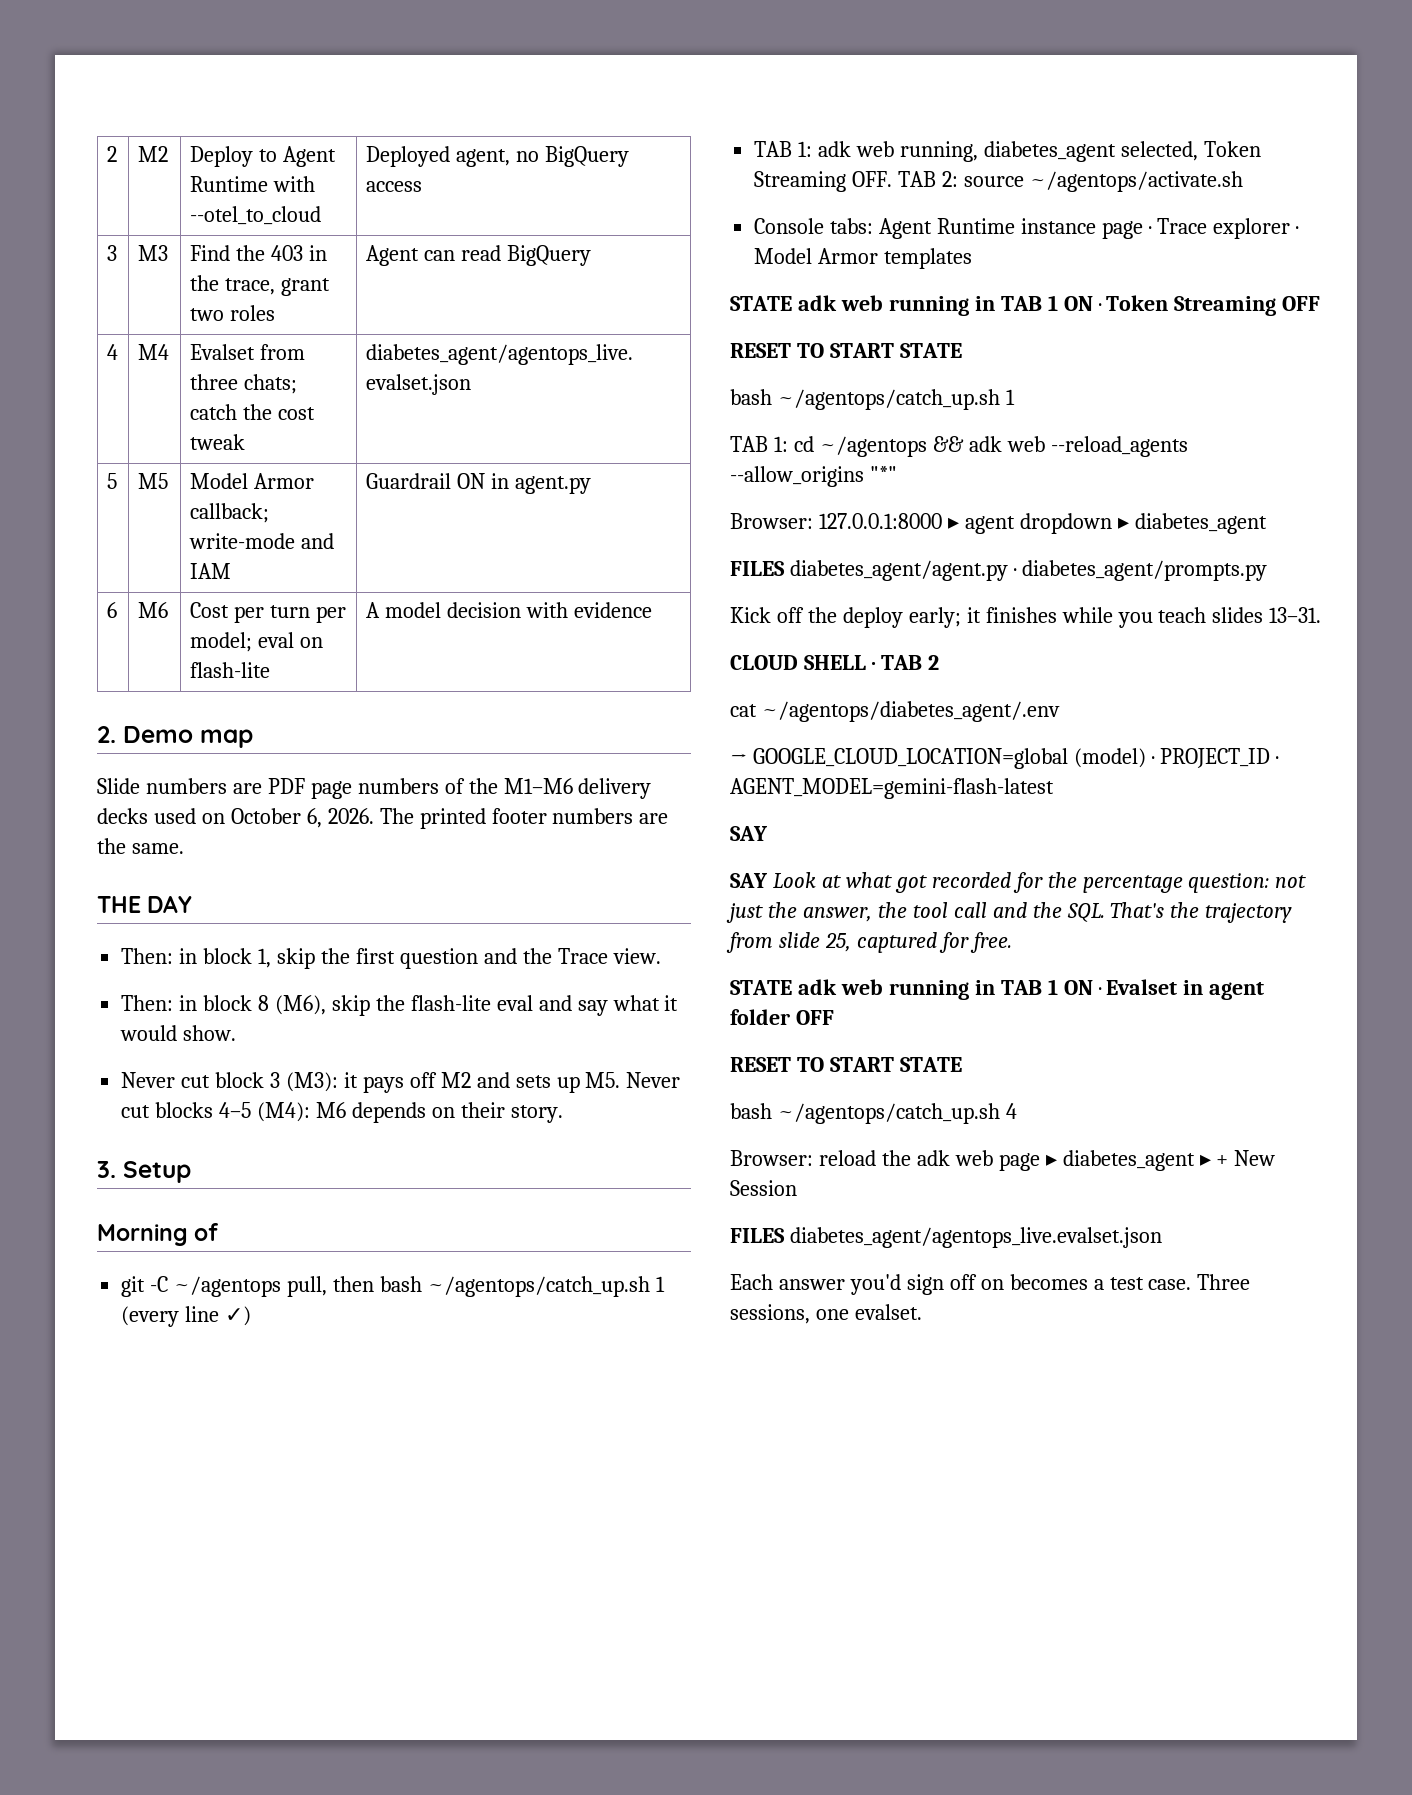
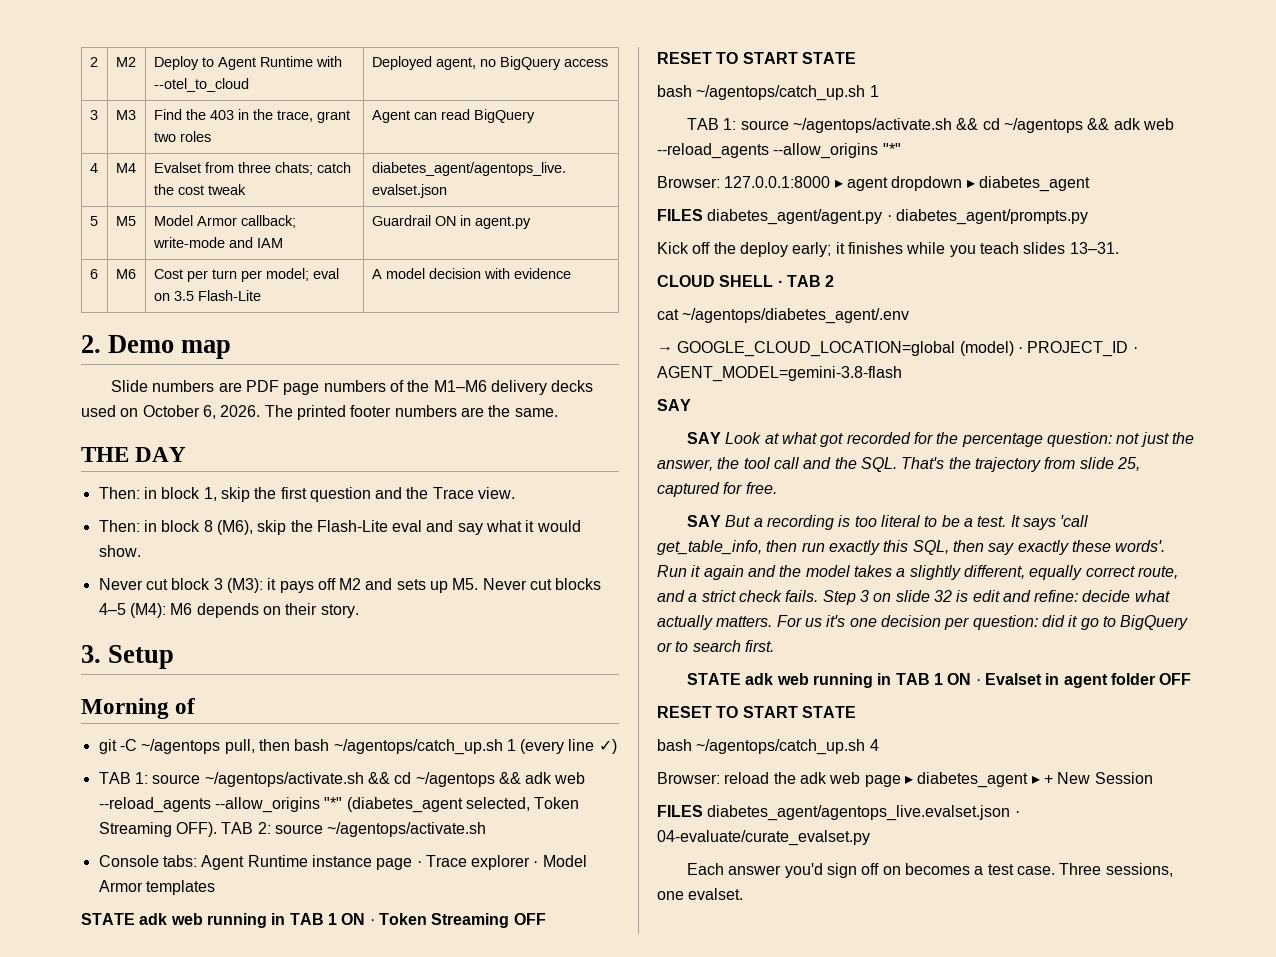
[189,662,270,678] flash-lite -> [173,290,261,301] 3.5 Flash-Lite
[410,995,491,1011] flash-lite -> [316,520,388,532] Flash-Lite
[818,141,1116,162] adk web running, diabetes_agent -> [152,772,586,787] [98,797,463,813] source ~/agentops/activate.sh && cd ~/agentops && adk web --reload_agents --allow_origins "*" (diabetes_agent
[852,171,893,187] OFF. -> [175,822,217,837] OFF).
(788, 444) none -> [740,118,979,133] source ~/agentops/activate.sh &&
[730,778,1054,799] AGENT_MODEL=gemini-flash-latest -> [657,366,902,382] AGENT_MODEL=gemini-3.8-flash
(1012, 942) none -> [687,515,1089,530] [657,540,1166,555] [657,565,1178,580] [657,590,1170,605] [657,615,1189,630] [657,640,774,652] // SAY But a recording is too literal to be a test. It says 'call get_table_info, then run exactly this SQL, then say exactly these words'. Run it again and the model takes a slightly different, equally correct route, and a strict check fails. Step 3 on slide 32 is edit and refine: decide what actually matters. For us it's one decision per question: did it go to BigQuery or to search first.
(1162, 1237) none -> [1014,811,1020,817] [657,830,870,846] · 04-evaluate/curate_evalset.py

